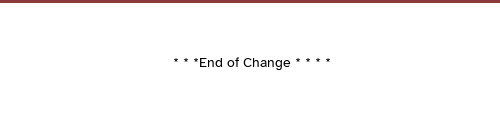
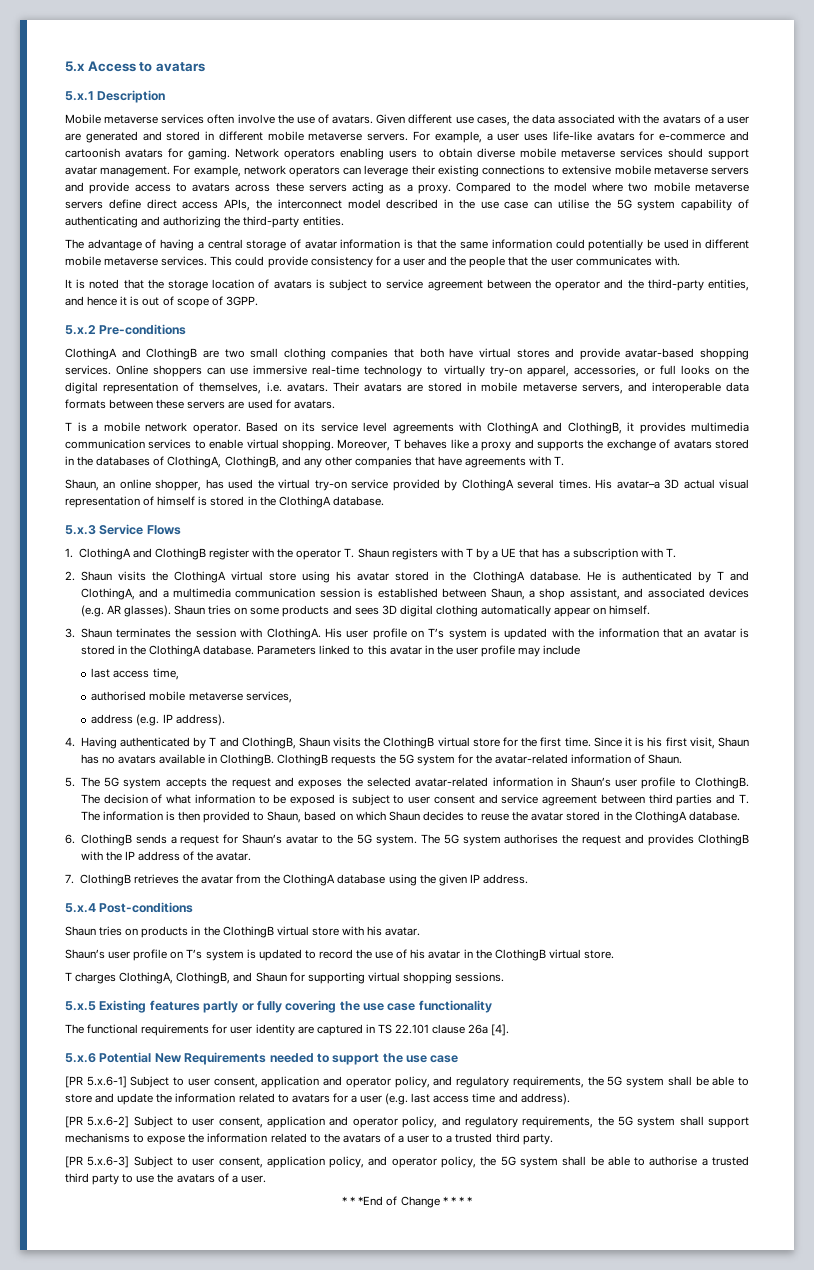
(172, 62) none -> [65,61,205,72] [65,90,166,103] [65,114,749,126] [65,131,750,143] [65,148,750,160] [65,165,749,177] [65,182,749,194] [65,199,749,211] [65,216,344,228] [65,239,750,251] [65,256,680,268] [65,279,749,291] [65,296,258,308] [65,324,187,335] [65,348,749,360] [65,365,749,377] [65,382,749,394] [65,399,335,409] [65,422,749,434] [65,439,749,451] [65,456,565,468] [65,479,750,491] [65,496,384,508] [65,524,181,535] [65,548,676,560] [65,571,749,583] [80,588,749,600] [80,605,651,617] [65,628,749,640] [80,645,581,657] [91,668,179,680] [91,691,292,703] [91,714,225,726] [65,737,750,749] [80,754,683,766] [65,777,749,789] [80,794,750,806] [80,811,740,823] [65,834,749,846] [80,851,252,861] [65,874,529,886] [65,902,194,913] [65,926,421,938] [65,949,614,961] [65,972,505,984] [65,1000,492,1013] [65,1024,510,1036] [65,1052,459,1065] [65,1076,749,1088] [65,1093,570,1105] [65,1116,750,1128] [65,1133,553,1145] [65,1156,749,1168] [65,1173,266,1185] 5.x Access to avatars // 5.x.1 Description // Mobile metaverse services often involve the use of avatars. Given different use cases, the data associated with the avatars of a user are generated and stored in different mobile metaverse servers. For example, a user uses life-like avatars for e-commerce and cartoonish avatars for gaming. Network operators enabling users to obtain diverse mobile metaverse services should support avatar management. For example, network operators can leverage their existing connections to extensive mobile metaverse servers and provide access to avatars across these servers acting as a proxy. Compared to the model where two mobile metaverse servers define direct access APIs, the interconnect model described in the use case can utilise the 5G system capability of authenticating and authorizing the third-party entities. // The advantage of having a central storage of avatar information is that the same information could potentially be used in different mobile metaverse services. This could provide consistency for a user and the people that the user communicates with. // It is noted that the storage location of avatars is subject to service agreement between the operator and the third-party entities, and hence it is out of scope of 3GPP. // 5.x.2 Pre-conditions // ClothingA and ClothingB are two small clothing companies that both have virtual stores and provide avatar-based shopping services. Online shoppers can use immersive real-time technology to virtually try-on apparel, accessories, or full looks on the digital representation of themselves, i.e. avatars. Their avatars are stored in mobile metaverse servers, and interoperable data formats between these servers are used for avatars. // T is a mobile network operator. Based on its service level agreements with ClothingA and ClothingB, it provides multimedia communication services to enable virtual shopping. Moreover, T behaves like a proxy and supports the exchange of avatars stored in the databases of ClothingA, ClothingB, and any other companies that have agreements with T. // Shaun, an online shopper, has used the virtual try-on service provided by ClothingA several times. His avatar–a 3D actual visual representation of himself is stored in the ClothingA database. // 5.x.3 Service Flows // 1. ClothingA and ClothingB register with the operator T. Shaun registers with T by a UE that has a subscription with T. // 2. Shaun visits the ClothingA virtual store using his avatar stored in the ClothingA database. He is authenticated by T and ClothingA, and a multimedia communication session is established between Shaun, a shop assistant, and associated devices (e.g. AR glasses). Shaun tries on some products and sees 3D digital clothing automatically appear on himself. // 3. Shaun terminates the session with ClothingA. His user profile on T’s system is updated with the information that an avatar is stored in the ClothingA database. Parameters linked to this avatar in the user profile may include // last access time, // authorised mobile metaverse services, // address (e.g. IP address). // 4. Having authenticated by T and ClothingB, Shaun visits the ClothingB virtual store for the first time. Since it is his first visit, Shaun has no avatars available in ClothingB. ClothingB requests the 5G system for the avatar-related information of Shaun. // 5. The 5G system accepts the request and exposes the selected avatar-related information in Shaun’s user profile to ClothingB. The decision of what information to be exposed is subject to user consent and service agreement between third parties and T. The information is then provided to Shaun, based on which Shaun decides to reuse the avatar stored in the ClothingA database. // 6. ClothingB sends a request for Shaun’s avatar to the 5G system. The 5G system authorises the request and provides ClothingB with the IP address of the avatar. // 7. ClothingB retrieves the avatar from the ClothingA database using the given IP address. // 5.x.4 Post-conditions // Shaun tries on products in the ClothingB virtual store with his avatar. // Shaun’s user profile on T’s system is updated to record the use of his avatar in the ClothingB virtual store. // T charges ClothingA, ClothingB, and Shaun for supporting virtual shopping sessions. // 5.x.5 Existing features partly or fully covering the use case functionality // The functional requirements for user identity are captured in TS 22.101 clause 26a [4]. // 5.x.6 Potential New Requirements needed to support the use case // [PR 5.x.6-1] Subject to user consent, application and operator policy, and regulatory requirements, the 5G system shall be able to store and update the information related to avatars for a user (e.g. last access time and address). // [PR 5.x.6-2] Subject to user consent, application and operator policy, and regulatory requirements, the 5G system shall support mechanisms to expose the information related to the avatars of a user to a trusted third party. // [PR 5.x.6-3] Subject to user consent, application policy, and operator policy, the 5G system shall be able to authorise a trusted third party to use the avatars of a user. //

